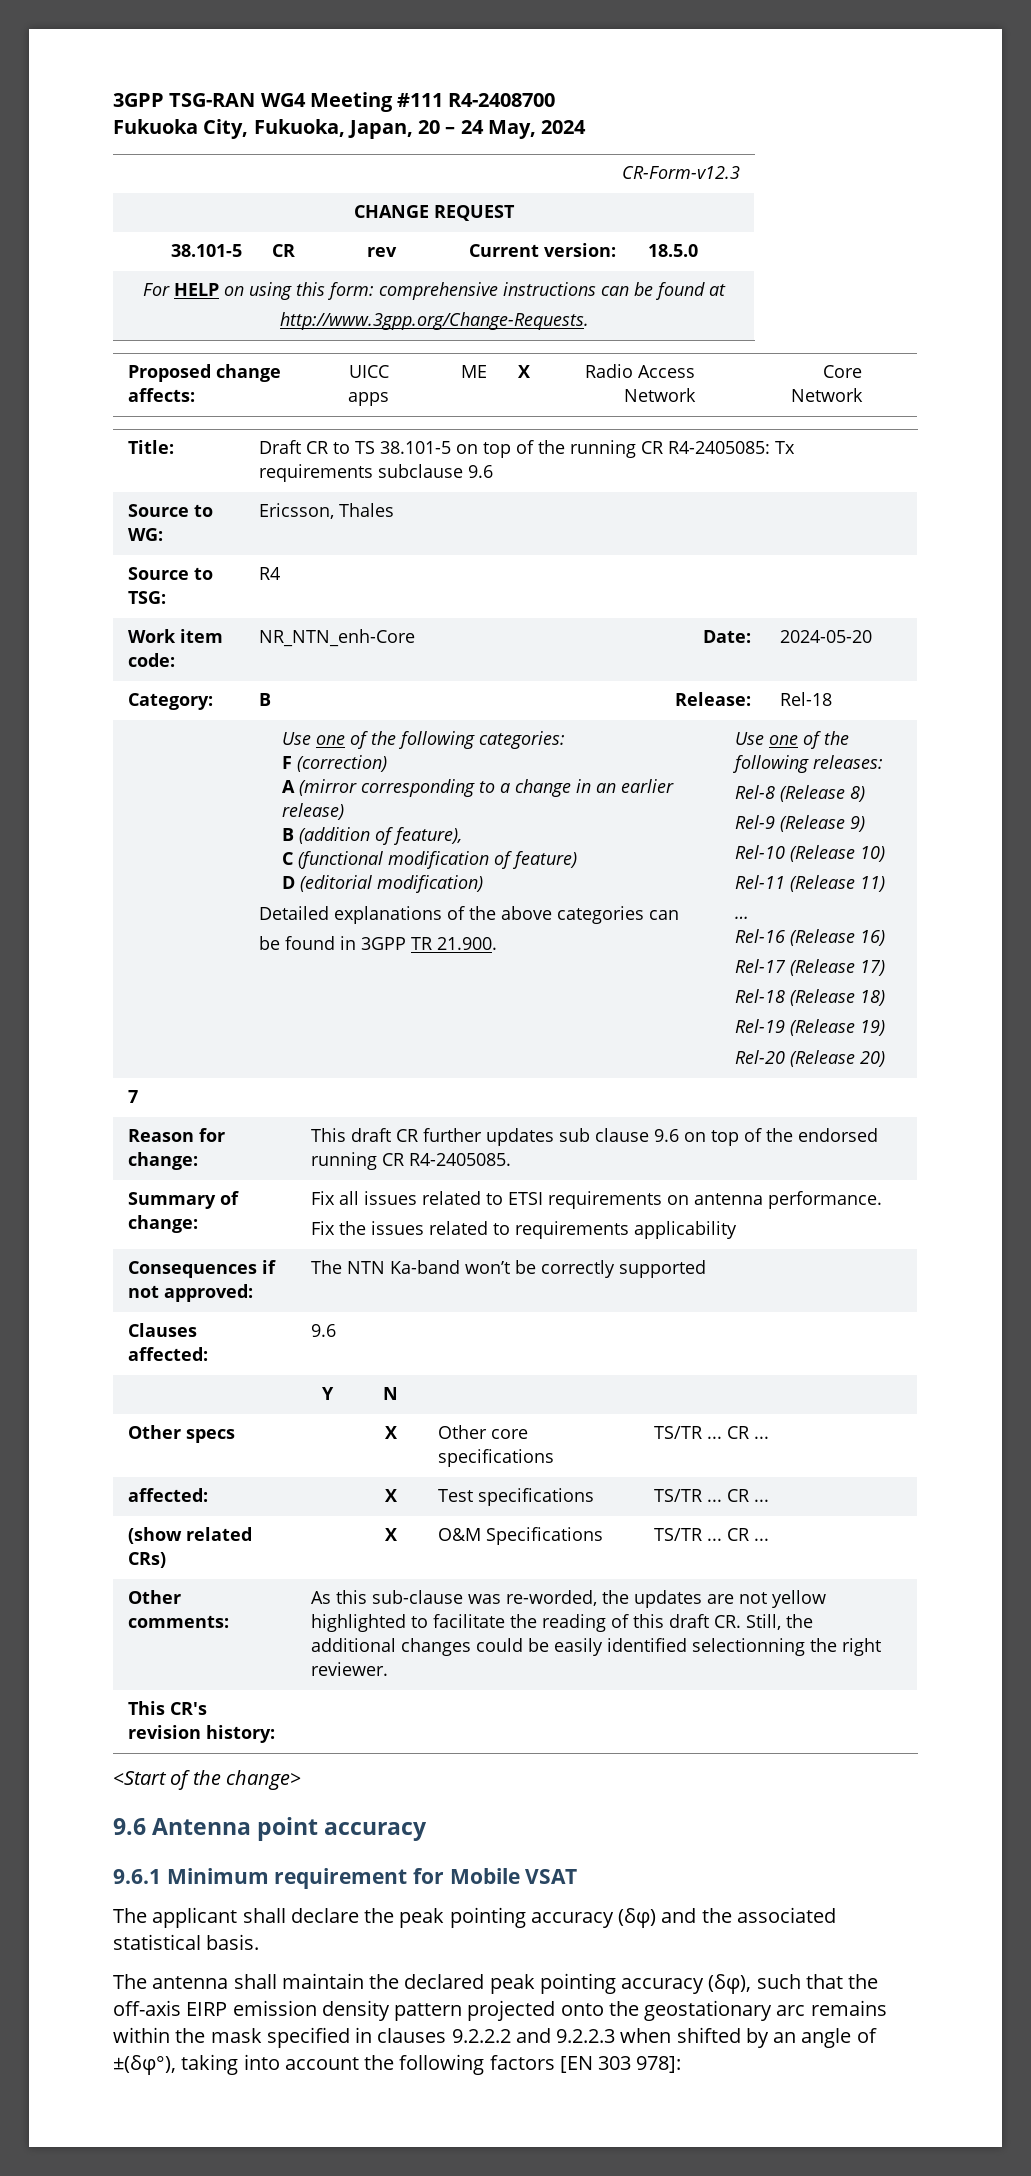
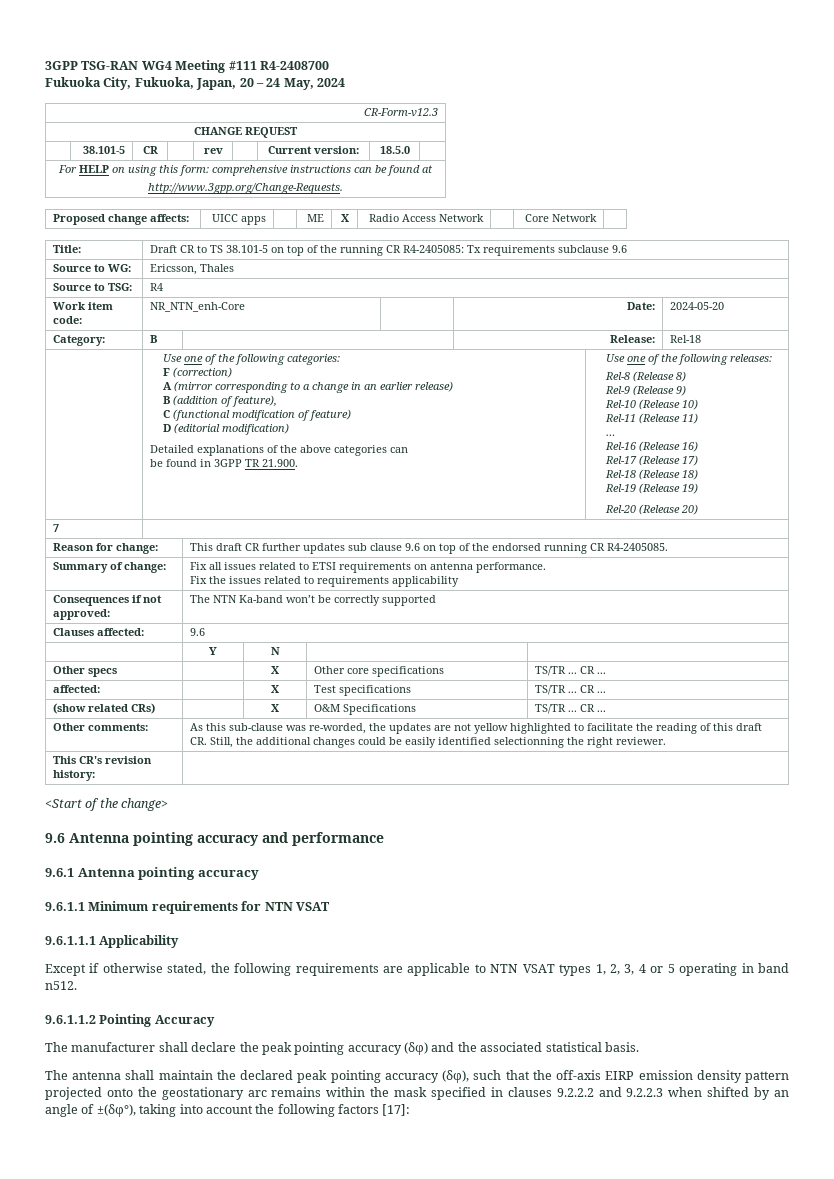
[257,1817,428,1841] [113,1868,578,1889] [113,1907,238,1928] point accuracy // 9.6.1 Minimum requirement for Mobile VSAT // The applicant -> [133,832,384,846] [45,867,259,880] [45,901,330,914] [45,935,180,948] [45,963,790,976] [45,981,77,990] [45,1014,215,1027] [45,1042,156,1052] pointing accuracy and performance // 9.6.1 Antenna pointing accuracy // 9.6.1.1 Minimum requirements for NTN VSAT // 9.6.1.1.1 Applicability // Except if otherwise stated, the following requirements are applicable to NTN VSAT types 1, 2, 3, 4 or 5 operating in band n512. // 9.6.1.1.2 Pointing Accuracy // The manufacturer
[559,2056,682,2073] [EN 303 978]: -> [382,1104,411,1116] [17]:

